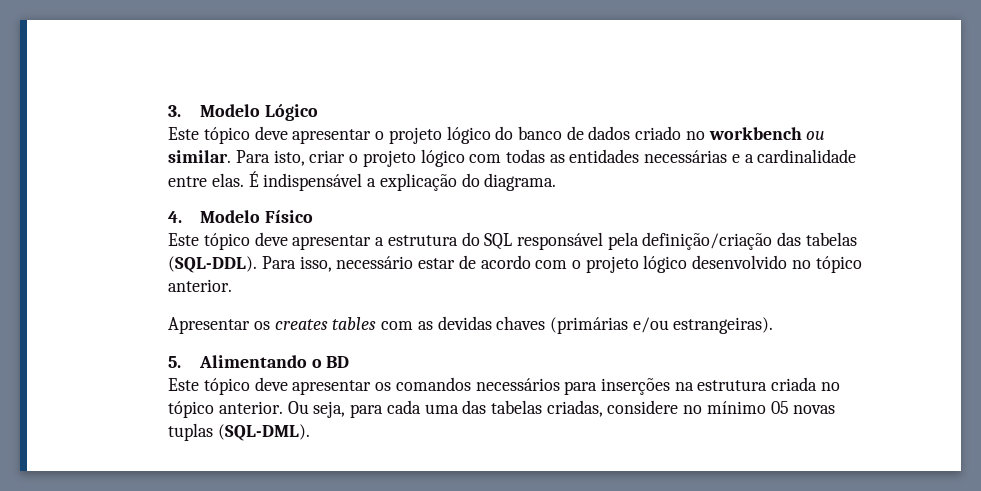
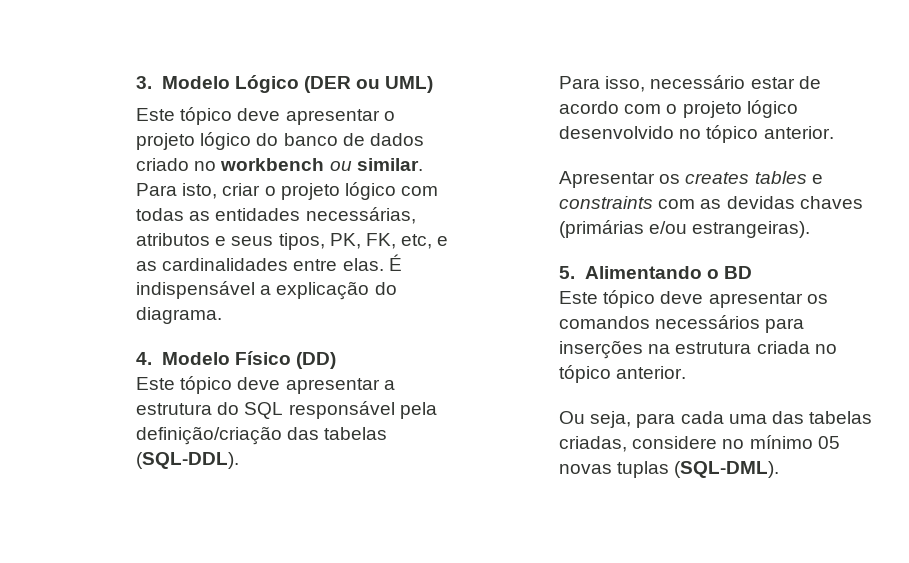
(318, 112) none -> [304,76,434,93] (DER ou UML)
[644,149,857,163] necessárias e a cardinalidade -> [305,207,416,224] [136,233,449,250] [136,258,289,271] necessárias, atributos e seus tipos, PK, FK, etc, e as cardinalidades
(313, 216) none -> [296,352,337,369] (DD)
(258, 264) none -> (240, 460) //
(377, 323) none -> [811,174,823,184] [559,196,654,209] e constraints
(283, 407) none -> (687, 372) //

